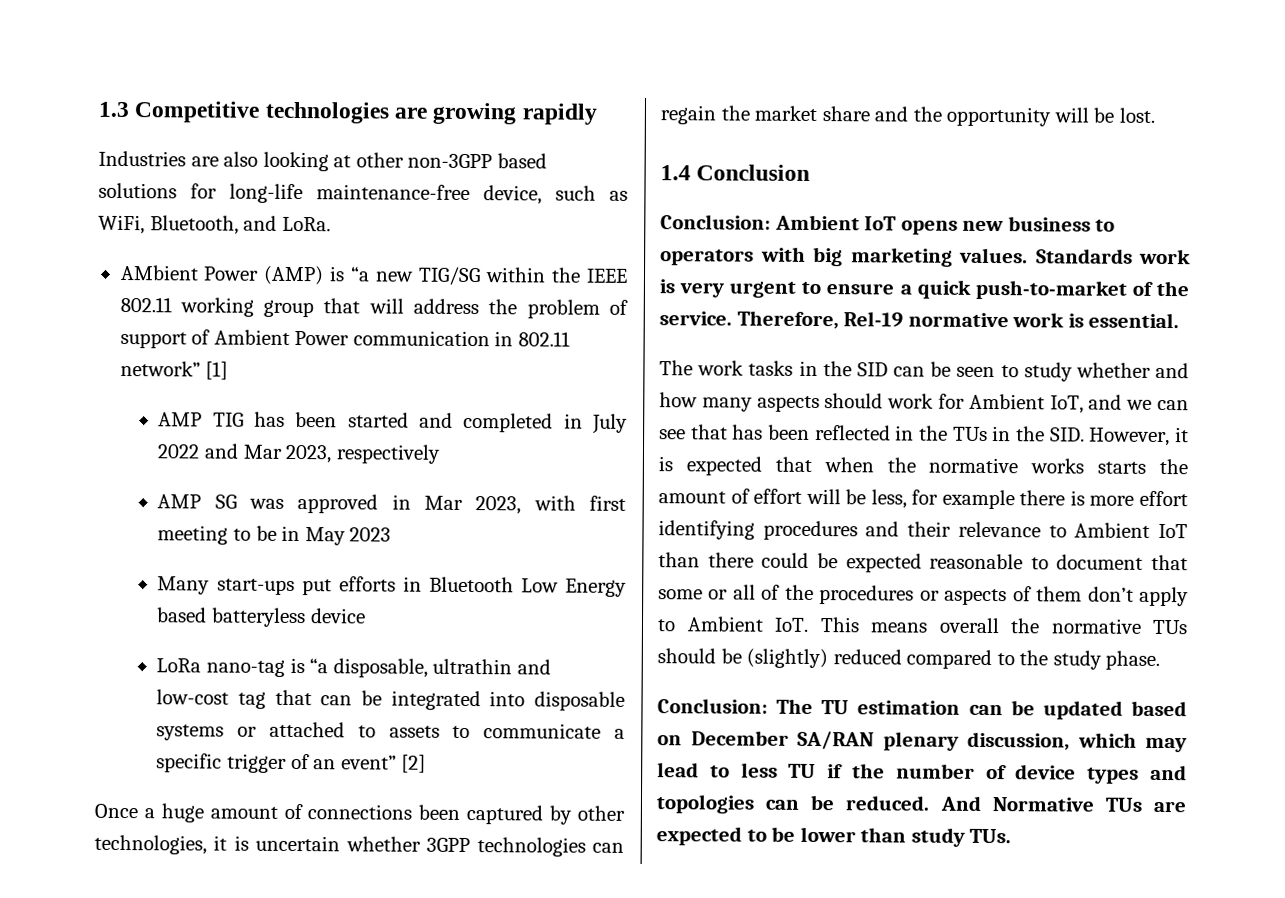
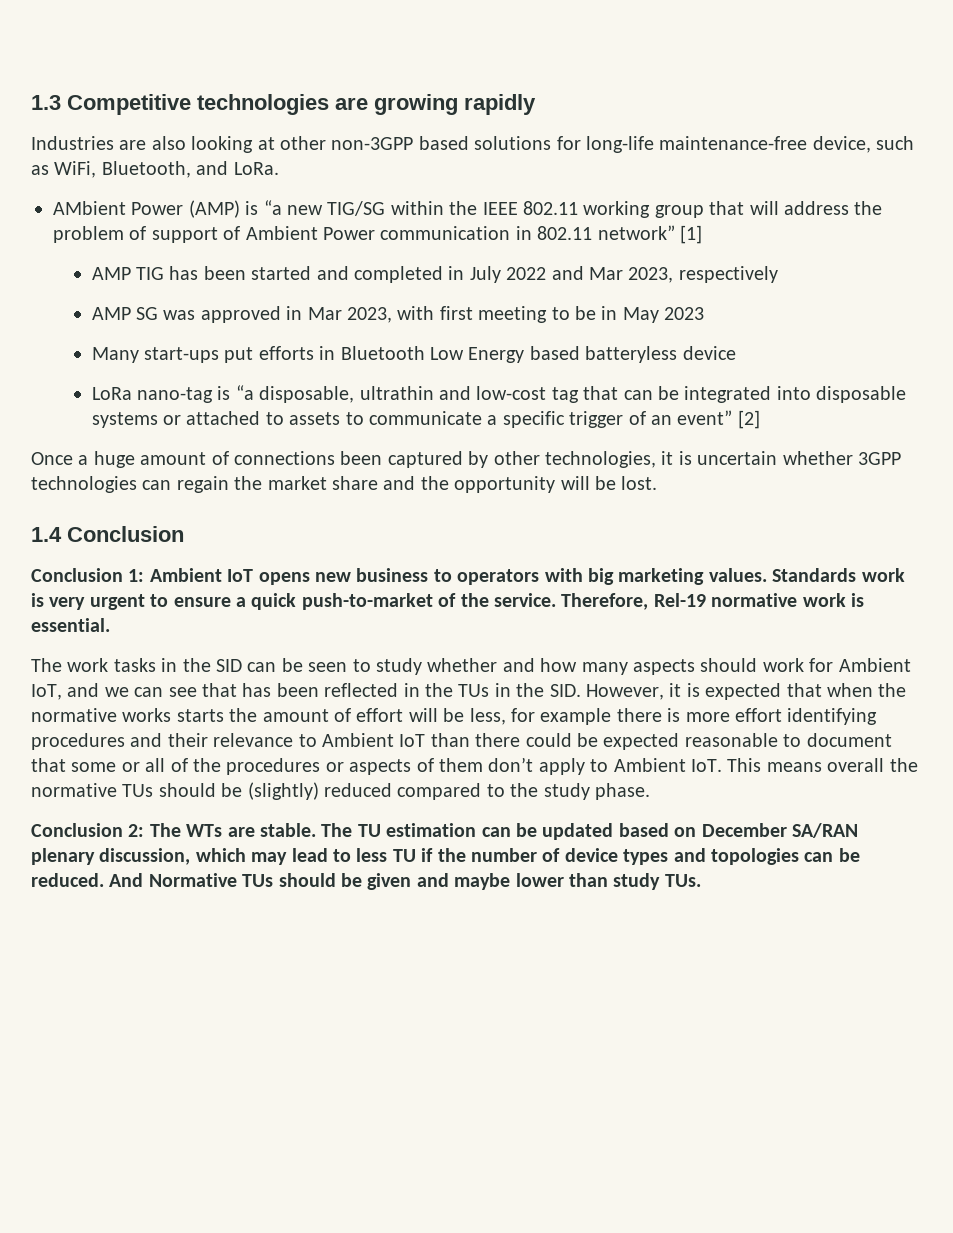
[660,214,771,230] Conclusion: -> [31,568,145,582] Conclusion 1:
[657,698,768,714] Conclusion: -> [31,823,316,837] Conclusion 2: The WTs are stable.
[1153,800,1186,813] [656,826,796,846] are expected to be -> [278,873,511,890] should be given and maybe

